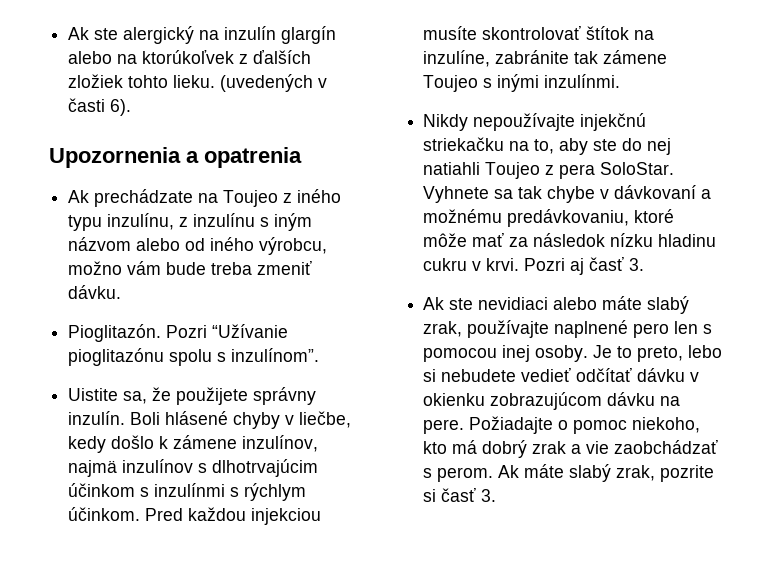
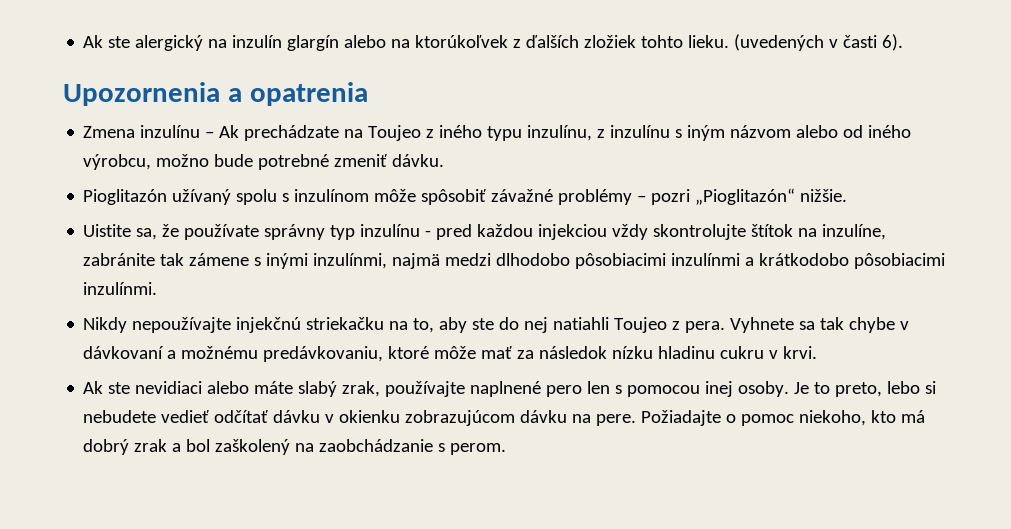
(302, 157) none -> [83,125,215,138] Zmena inzulínu –
[127,261,253,275] vám bude treba -> [214,154,330,170] bude potrebné
[68,324,289,342] [68,348,320,366] [68,387,317,405] [68,411,352,429] [68,435,319,453] [68,459,319,477] [68,483,307,501] [68,507,322,525] [423,26,582,40] Pioglitazón. Pozri “Užívanie pioglitazónu spolu s inzulínom”. // Uistite sa, že použijete správny inzulín. Boli hlásené chyby v liečbe, kedy došlo k zámene inzulínov, najmä inzulínov s dlhotrvajúcim účinkom s inzulínmi s rýchlym účinkom. Pred každou injekciou musíte skontrolovať -> [83,188,848,205] [83,224,747,240] Pioglitazón užívaný spolu s inzulínom môže spôsobiť závažné problémy – pozri „Pioglitazón“ nižšie. // Uistite sa, že používate správny typ inzulínu - pred každou injekciou vždy skontrolujte
[423,75,479,92] Toujeo -> (250, 259) none
(540, 83) none -> [313,253,946,269] inzulínmi, najmä medzi dlhodobo pôsobiacimi inzulínmi a krátkodobo pôsobiacimi
[559,162,675,179] pera SoloStar. -> [685,321,726,333] pera.
[524,257,645,275] Pozri aj časť 3. -> (818, 352) none
[586,440,719,454] [423,464,715,482] [423,488,497,502] vie zaobchádzať s perom. Ak máte slabý zrak, pozrite si časť 3. -> [186,439,507,455] bol zaškolený na zaobchádzanie s perom.

